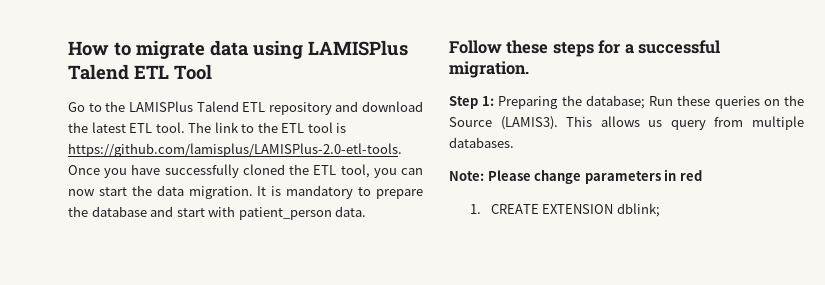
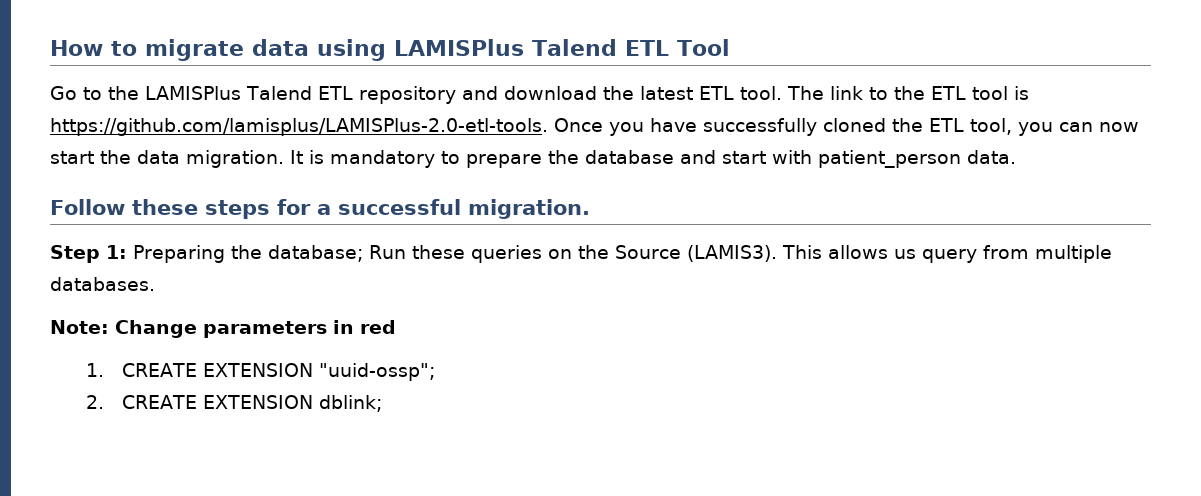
[487,170,582,184] Please change -> [115,320,197,338] Change
(614, 209) none -> [319,363,436,381] [86,395,314,409] "uuid-ossp"; // 2. CREATE EXTENSION

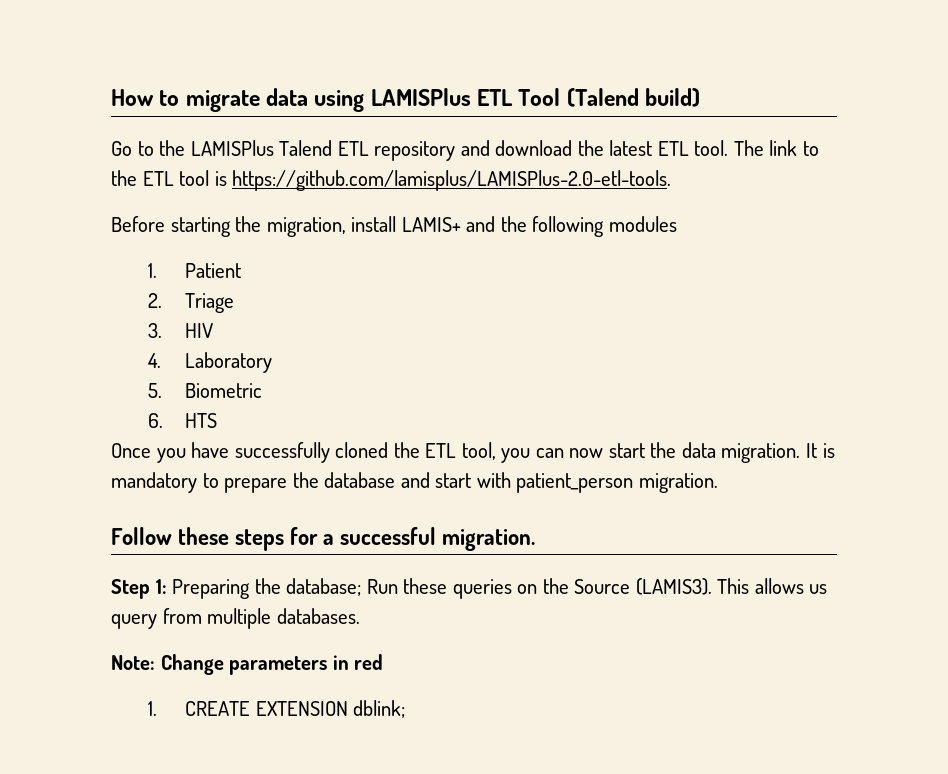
[532,39,617,56] Talend -> (471, 97) none
(730, 47) none -> [566,88,701,107] (Talend build)
(548, 127) none -> [111,216,677,237] [148,263,242,278] [148,293,235,313] [148,323,214,338] [148,352,273,373] [148,383,263,398] [148,413,218,428] // Before starting the migration, install LAMIS+ and the following modules // 1. Patient // 2. Triage // 3. HIV // 4. Laboratory // 5. Biometric // 6. HTS //
[967,150,1016,164] data. -> [638,473,718,493] migration.
[319,363,436,381] [86,395,314,409] "uuid-ossp"; // 2. CREATE EXTENSION -> (348, 708) none

